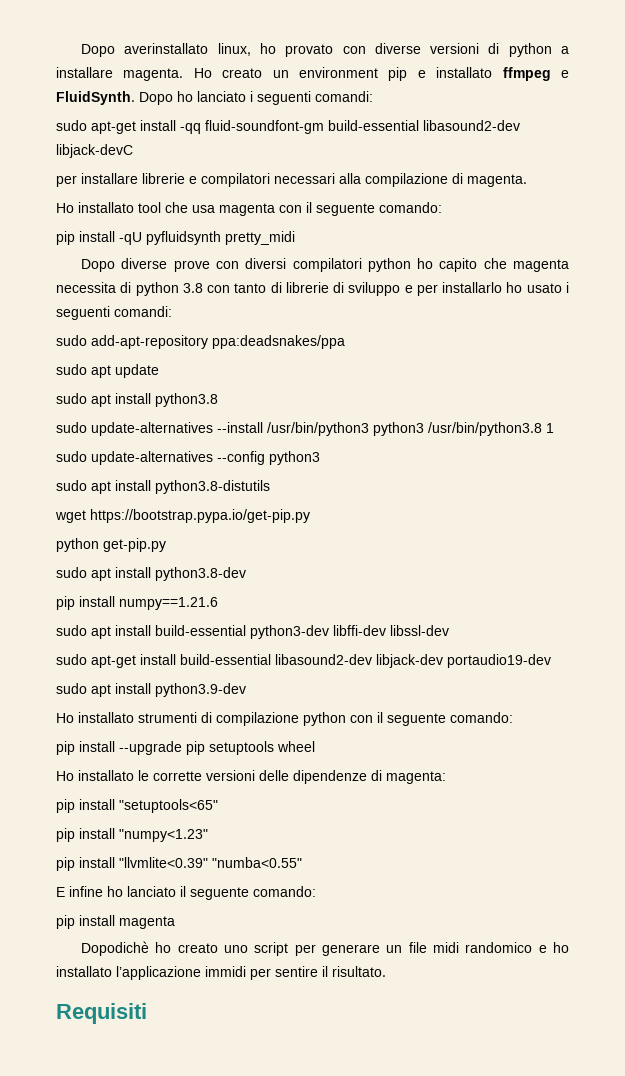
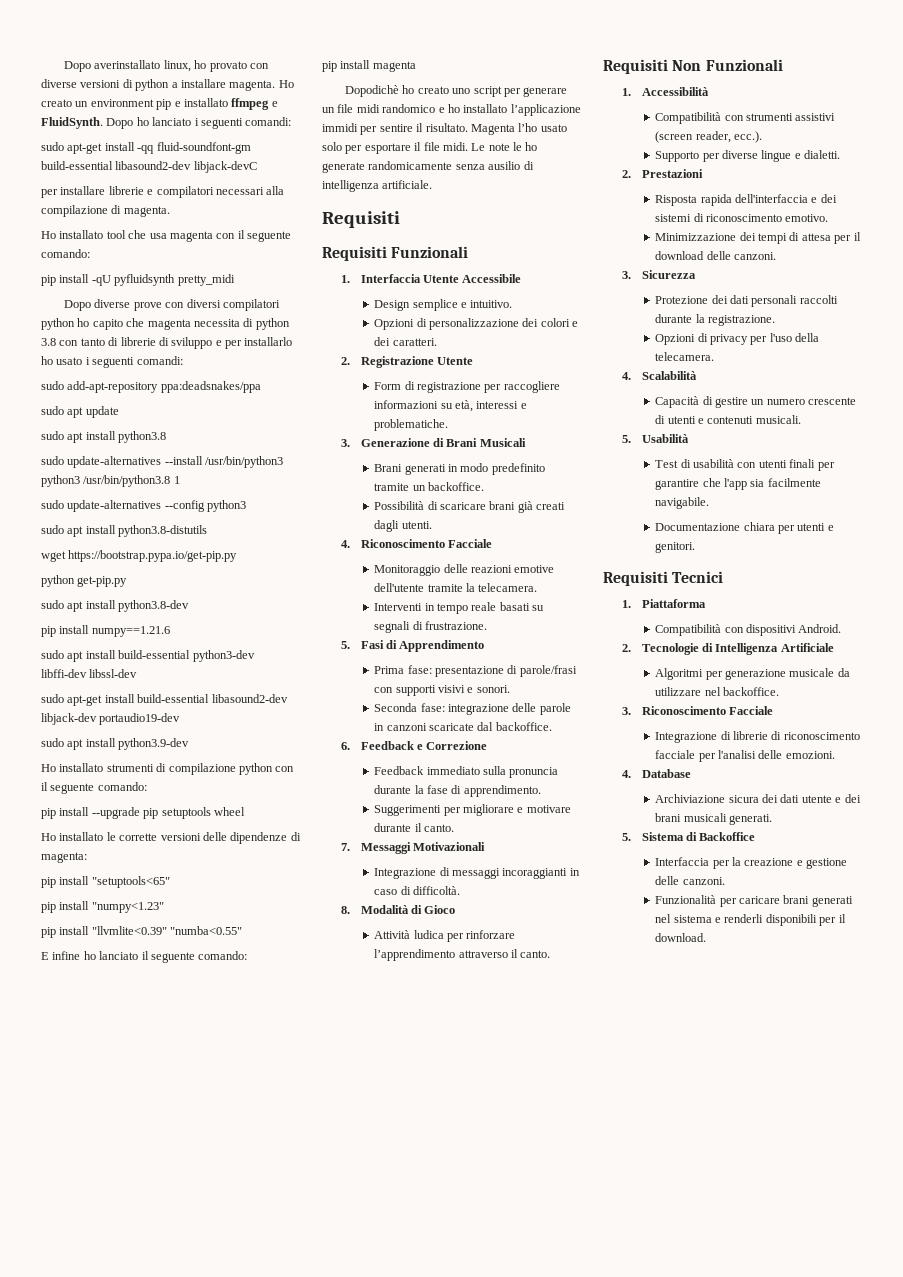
[56,1003,147,1024] // Requisiti -> [470,123,567,135] [322,142,538,154] [322,161,534,173] [322,180,433,192] [322,211,400,228] [322,246,469,261] [341,274,522,283] [374,299,513,311] [374,318,579,330] [374,337,437,346] [341,356,473,368] [374,381,560,393] [374,400,527,412] [374,419,449,431] [341,438,526,447] [374,463,545,475] [374,482,485,491] [374,501,566,513] [374,520,432,532] [341,539,492,548] [374,564,555,576] [374,583,538,592] [374,602,545,614] [374,621,488,633] [341,640,485,652] [374,665,577,677] [374,685,510,696] [374,703,571,715] [374,722,552,731] [341,741,488,750] [374,766,559,778] [374,785,541,797] [374,804,571,816] [374,823,455,832] [341,842,485,854] [374,867,580,879] [374,886,461,895] [341,905,456,914] [374,930,516,942] [374,949,551,961] [603,59,783,74] [622,87,709,96] [655,112,836,124] [655,131,763,143] [655,150,841,162] [622,169,703,178] [655,194,837,206] [655,213,829,222] [655,232,861,244] [655,251,777,260] [622,270,696,279] [655,295,838,307] [655,314,776,326] [655,333,820,345] [655,352,715,361] [622,371,697,380] [655,396,857,408] [655,415,801,424] [622,434,689,443] [655,459,835,471] [655,478,821,490] [655,497,710,509] [655,522,834,534] [655,542,696,553] [603,571,724,586] [622,599,706,608] [655,624,842,636] [622,643,834,655] [655,668,850,680] [655,687,780,696] [622,706,773,715] [655,731,860,743] [655,750,835,762] [622,769,691,778] [655,794,861,803] [655,813,773,825] [622,832,756,841] [655,857,848,869] [655,876,725,885] [655,895,853,907] [655,914,846,926] [655,933,707,942] Magenta l’ho usato solo per esportare il file midi. Le note le ho generate randomicamente senza ausilio di intelligenza artificiale. // Requisiti // Requisiti Funzionali // 1. Interfaccia Utente Accessibile // Design semplice e intuitivo. // Opzioni di personalizzazione dei colori e dei caratteri. // 2. Registrazione Utente // Form di registrazione per raccogliere informazioni su età, interessi e problematiche. // 3. Generazione di Brani Musicali // Brani generati in modo predefinito tramite un backoffice. // Possibilità di scaricare brani già creati dagli utenti. // 4. Riconoscimento Facciale // Monitoraggio delle reazioni emotive dell'utente tramite la telecamera. // Interventi in tempo reale basati su segnali di frustrazione. // 5. Fasi di Apprendimento // Prima fase: presentazione di parole/frasi con supporti visivi e sonori. // Seconda fase: integrazione delle parole in canzoni scaricate dal backoffice. // 6. Feedback e Correzione // Feedback immediato sulla pronuncia durante la fase di apprendimento. // Suggerimenti per migliorare e motivare durante il canto. // 7. Messaggi Motivazionali // Integrazione di messaggi incoraggianti in caso di difficoltà. // 8. Modalità di Gioco // Attività ludica per rinforzare l’apprendimento attraverso il canto. // Requisiti Non Funzionali // 1. Accessibilità // Compatibilità con strumenti assistivi (screen reader, ecc.). // Supporto per diverse lingue e dialetti. // 2. Prestazioni // Risposta rapida dell'interfaccia e dei sistemi di riconoscimento emotivo. // Minimizzazione dei tempi di attesa per il download delle canzoni. // 3. Sicurezza // Protezione dei dati personali raccolti durante la registrazione. // Opzioni di privacy per l'uso della telecamera. // 4. Scalabilità // Capacità di gestire un numero crescente di utenti e contenuti musicali. // 5. Usabilità // Test di usabilità con utenti finali per garantire che l'app sia facilmente navigabile. // Documentazione chiara per utenti e genitori. // Requisiti Tecnici // 1. Piattaforma // Compatibilità con dispositivi Android. // 2. Tecnologie di Intelligenza Artificiale // Algoritmi per generazione musicale da utilizzare nel backoffice. // 3. Riconoscimento Facciale // Integrazione di librerie di riconoscimento facciale per l'analisi delle emozioni. // 4. Database // Archiviazione sicura dei dati utente e dei brani musicali generati. // 5. Sistema di Backoffice // Interfaccia per la creazione e gestione delle canzoni. // Funzionalità per caricare brani generati nel sistema e renderli disponibili per il download.

